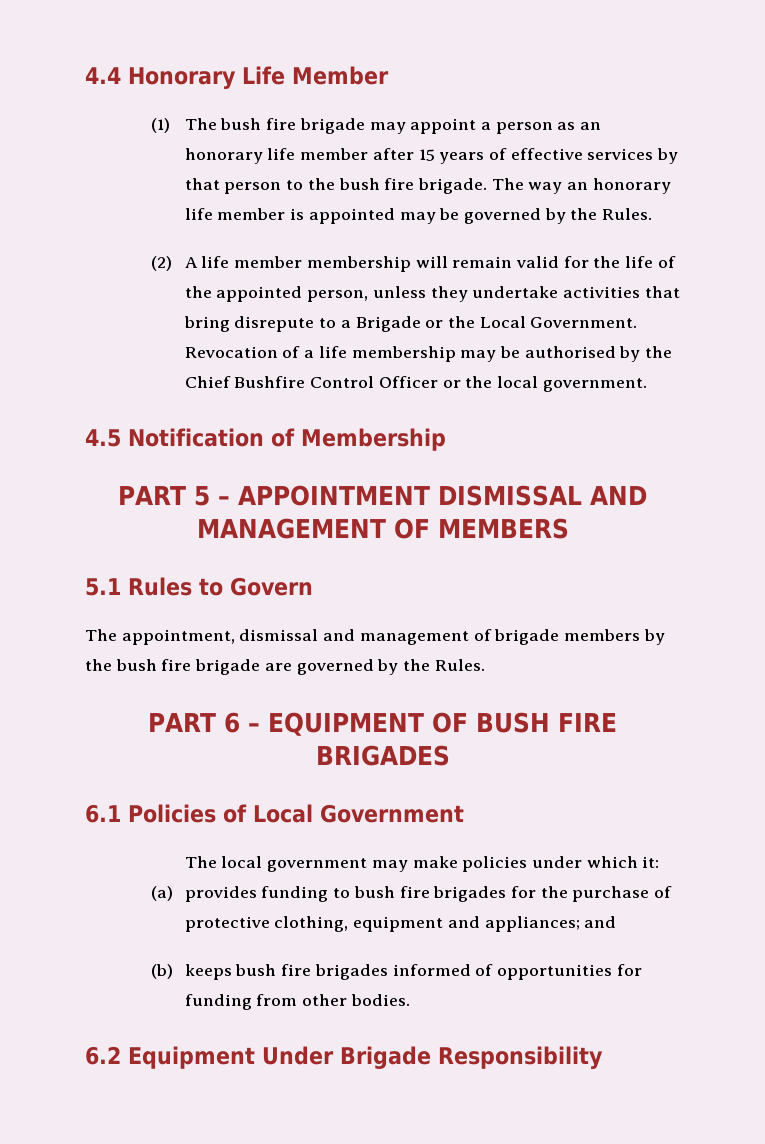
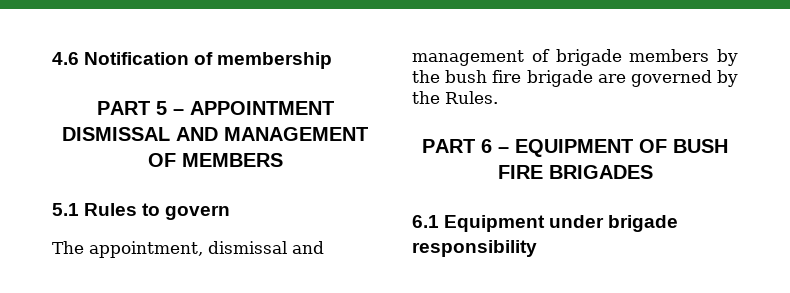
[85,66,389,89] [151,118,602,134] [184,148,679,164] [184,178,671,194] [184,208,653,224] [151,256,676,272] [184,286,680,302] [183,316,638,332] [184,346,673,362] [184,376,647,392] [85,429,121,447] 4.4 Honorary Life Member // (1) The bush fire brigade may appoint a person as an honorary life member after 15 years of effective services by that person to the bush fire brigade. The way an honorary life member is appointed may be governed by the Rules. // (2) A life member membership will remain valid for the life of the appointed person, unless they undertake activities that bring disrepute to a Brigade or the Local Government. Revocation of a life membership may be authorised by the Chief Bushfire Control Officer or the local government. // 4.5 -> [52,52,79,65] 4.6
[301,428,446,451] Membership -> [217,52,333,69] membership
[230,577,313,596] Govern -> [165,205,231,220] govern
[128,804,464,823] [184,856,660,872] [151,886,673,902] [184,916,617,932] [151,964,642,980] [184,994,410,1010] [85,1046,603,1069] Policies of Local Government // The local government may make policies under which it: // (a) provides funding to bush fire brigades for the purchase of protective clothing, equipment and appliances; and // (b) keeps bush fire brigades informed of opportunities for funding from other bodies. // 6.2 Equipment Under Brigade Responsibility -> [444,215,679,232] [412,240,537,257] Equipment under brigade responsibility

